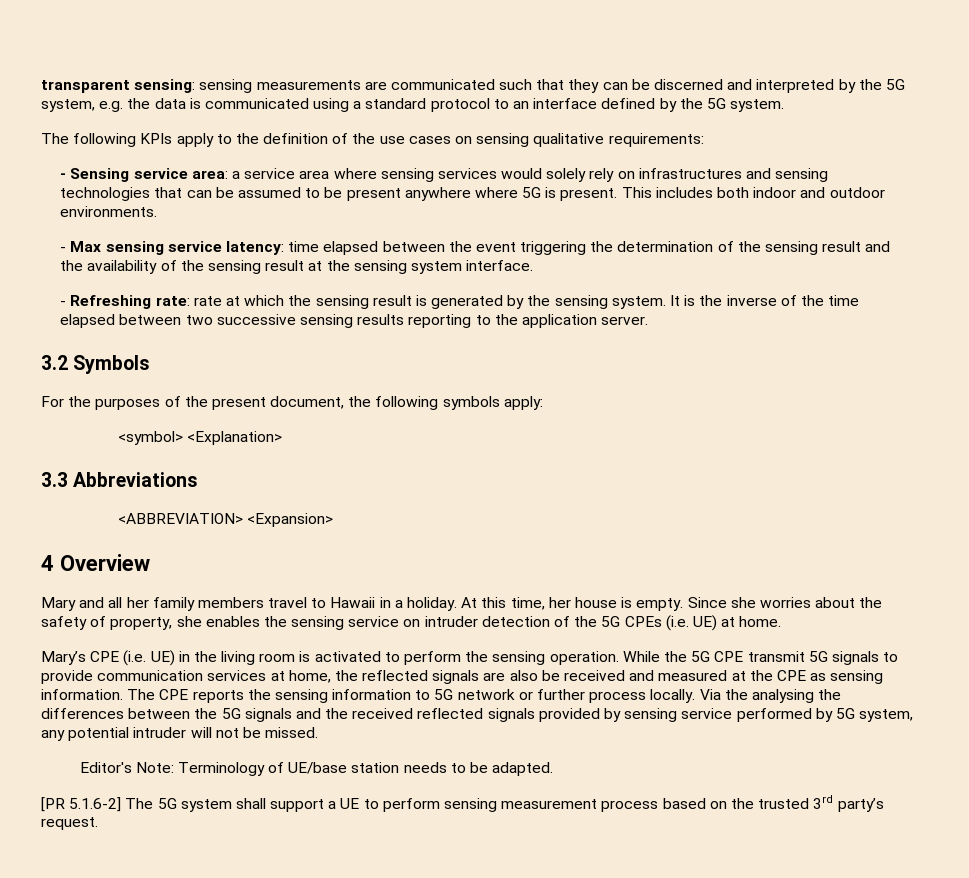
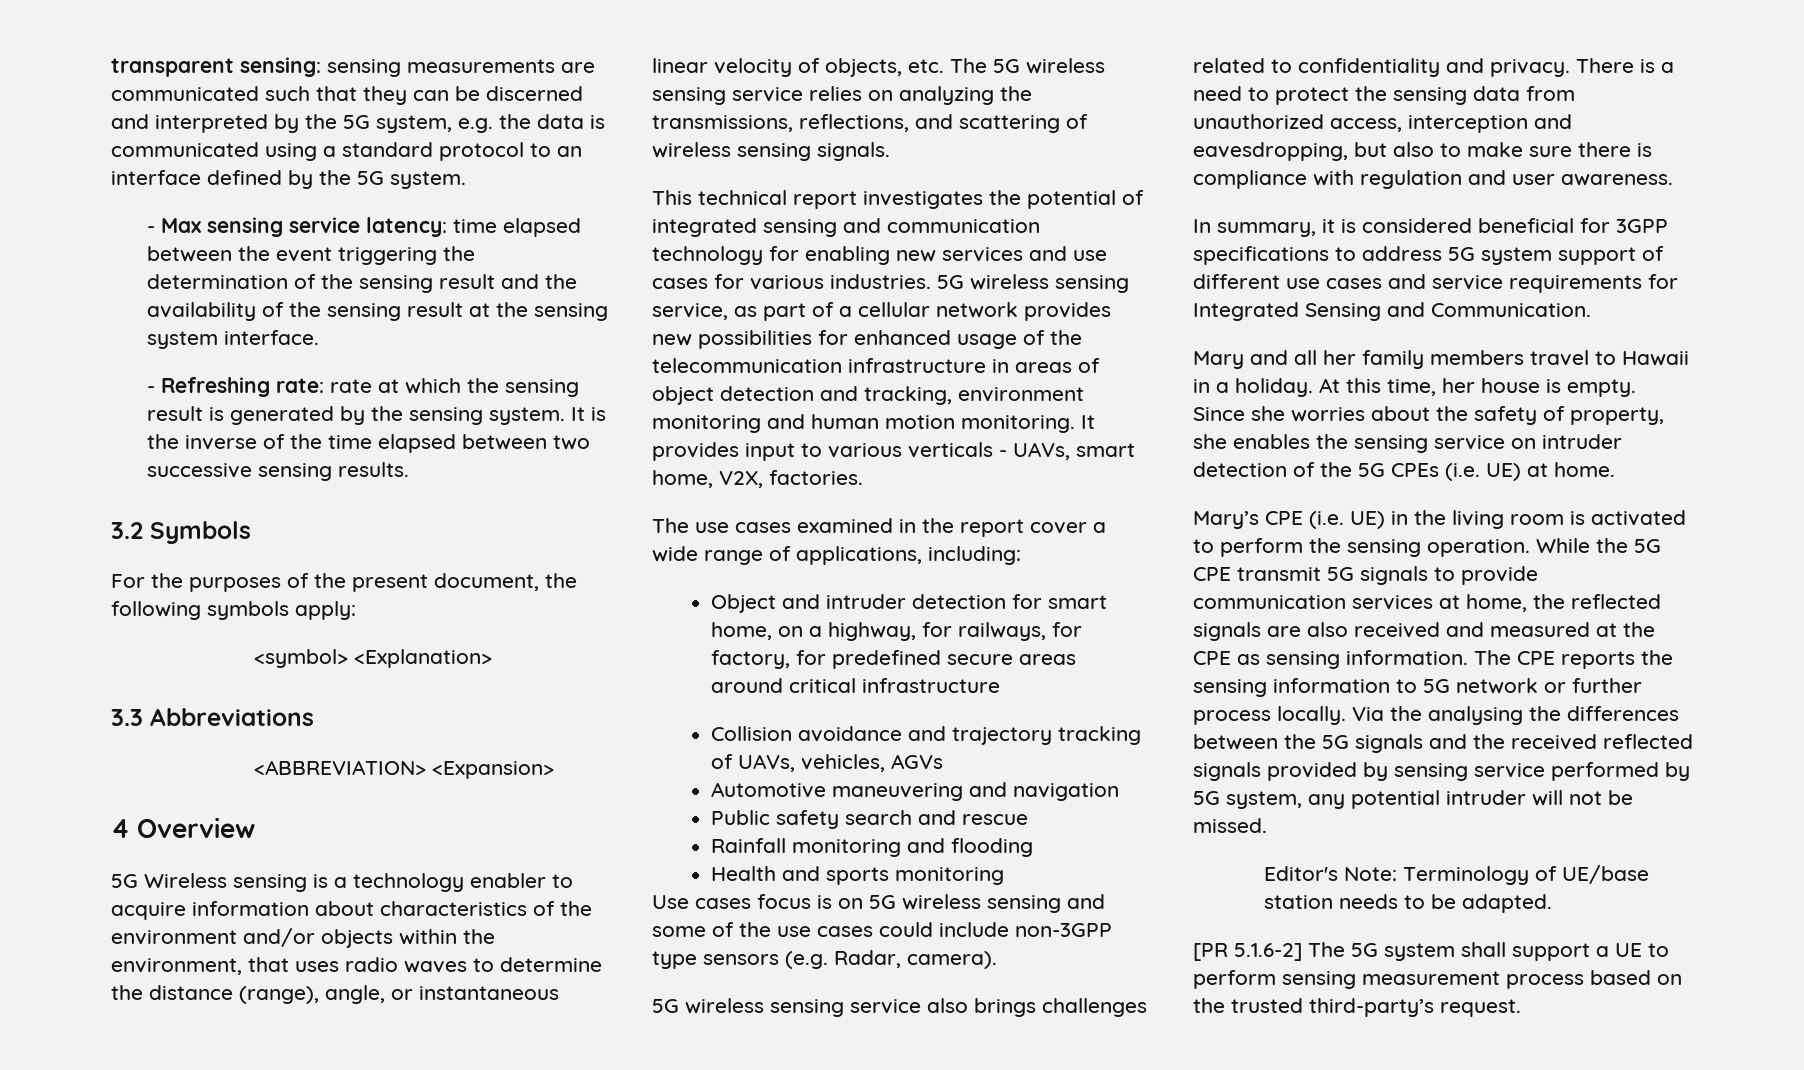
[41,133,704,147] [60,168,829,182] [60,187,885,201] [60,206,158,217] // The following KPIs apply to the definition of the use cases on sensing qualitative requirements: // - Sensing service area: a service area where sensing services would solely rely on infrastructures and sensing technologies that can be assumed to be present anywhere where 5G is present. This includes both indoor and outdoor environments. -> (466, 180) none
[357,314,649,328] results reporting to the application server. -> [337,462,409,477] results.
(150, 562) none -> [111,873,573,892] [111,901,592,920] [111,928,495,948] [111,957,602,975] [111,985,559,1004] [652,58,1105,77] [652,86,1032,105] [652,114,1088,133] [652,142,890,161] [652,190,1144,209] [652,218,1040,237] [652,246,1107,265] [652,274,1129,293] [652,302,1111,321] [652,330,1082,349] [652,358,1100,373] [652,386,1084,405] [652,414,1095,433] [652,442,1135,461] [652,470,863,488] [652,518,1106,537] [652,546,1021,565] [710,594,1107,613] [710,622,1082,641] [710,650,1076,669] [710,678,1000,693] [710,726,1141,745] [710,754,943,772] [710,782,1119,801] [710,810,1028,829] [710,838,1033,857] [710,866,1004,885] [652,894,1105,913] [652,922,1112,937] [652,950,997,969] [652,998,1147,1017] [1193,58,1674,77] [1193,86,1575,105] [1193,114,1572,133] [1193,142,1652,161] [1193,170,1673,189] [1193,218,1668,237] [1193,246,1664,265] [1193,274,1678,293] [1193,302,1591,321] // 5G Wireless sensing is a technology enabler to acquire information about characteristics of the environment and/or objects within the environment, that uses radio waves to determine the distance (range), angle, or instantaneous linear velocity of objects, etc. The 5G wireless sensing service relies on analyzing the transmissions, reflections, and scattering of wireless sensing signals. // This technical report investigates the potential of integrated sensing and communication technology for enabling new services and use cases for various industries. 5G wireless sensing service, as part of a cellular network provides new possibilities for enhanced usage of the telecommunication infrastructure in areas of object detection and tracking, environment monitoring and human motion monitoring. It provides input to various verticals - UAVs, smart home, V2X, factories. // The use cases examined in the report cover a wide range of applications, including: // Object and intruder detection for smart home, on a highway, for railways, for factory, for predefined secure areas around critical infrastructure // Collision avoidance and trajectory tracking of UAVs, vehicles, AGVs // Automotive maneuvering and navigation // Public safety search and rescue // Rainfall monitoring and flooding // Health and sports monitoring // Use cases focus is on 5G wireless sensing and some of the use cases could include non-3GPP type sensors (e.g. Radar, camera). // 5G wireless sensing service also brings challenges related to confidentiality and privacy. There is a need to protect the sensing data from unauthorized access, interception and eavesdropping, but also to make sure there is compliance with regulation and user awareness. // In summary, it is considered beneficial for 3GPP specifications to address 5G system support of different use cases and service requirements for Integrated Sensing and Communication.
[541,670,560,681] be -> (1348, 629) none
[813,795,884,812] 3rd party’s -> [1309,998,1434,1017] third-party’s

